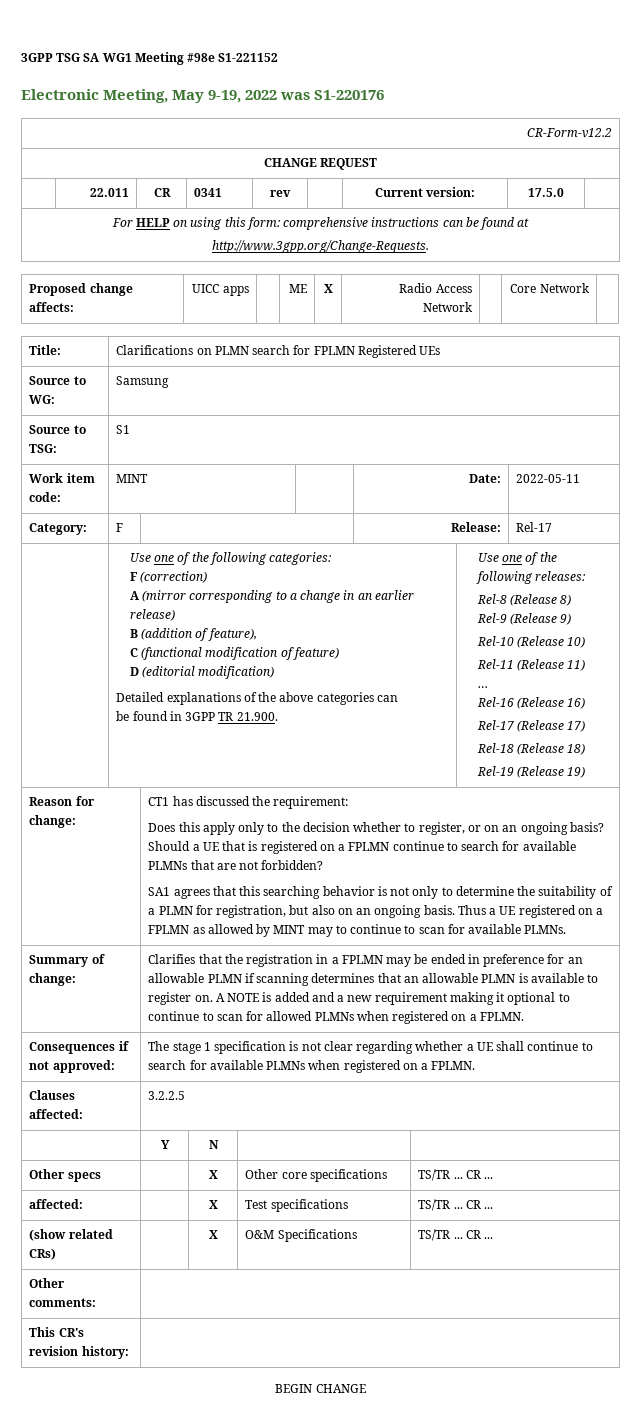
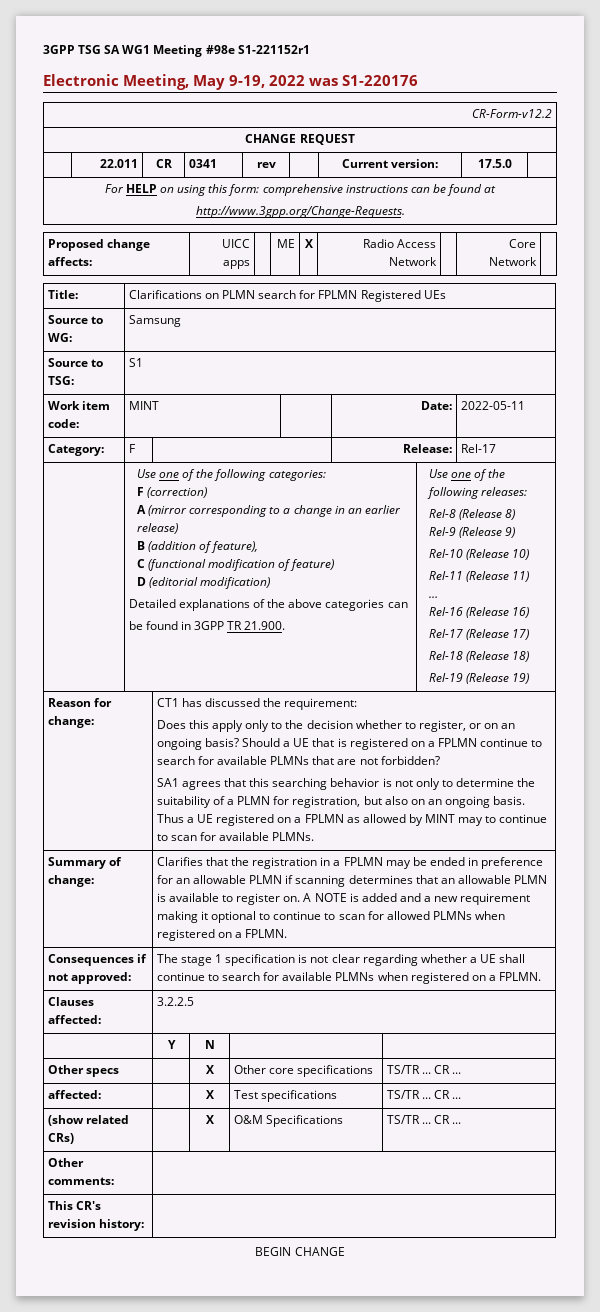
[218,53,279,62] S1-221152 -> [237,45,310,54] S1-221152r1

